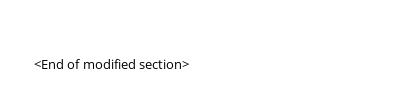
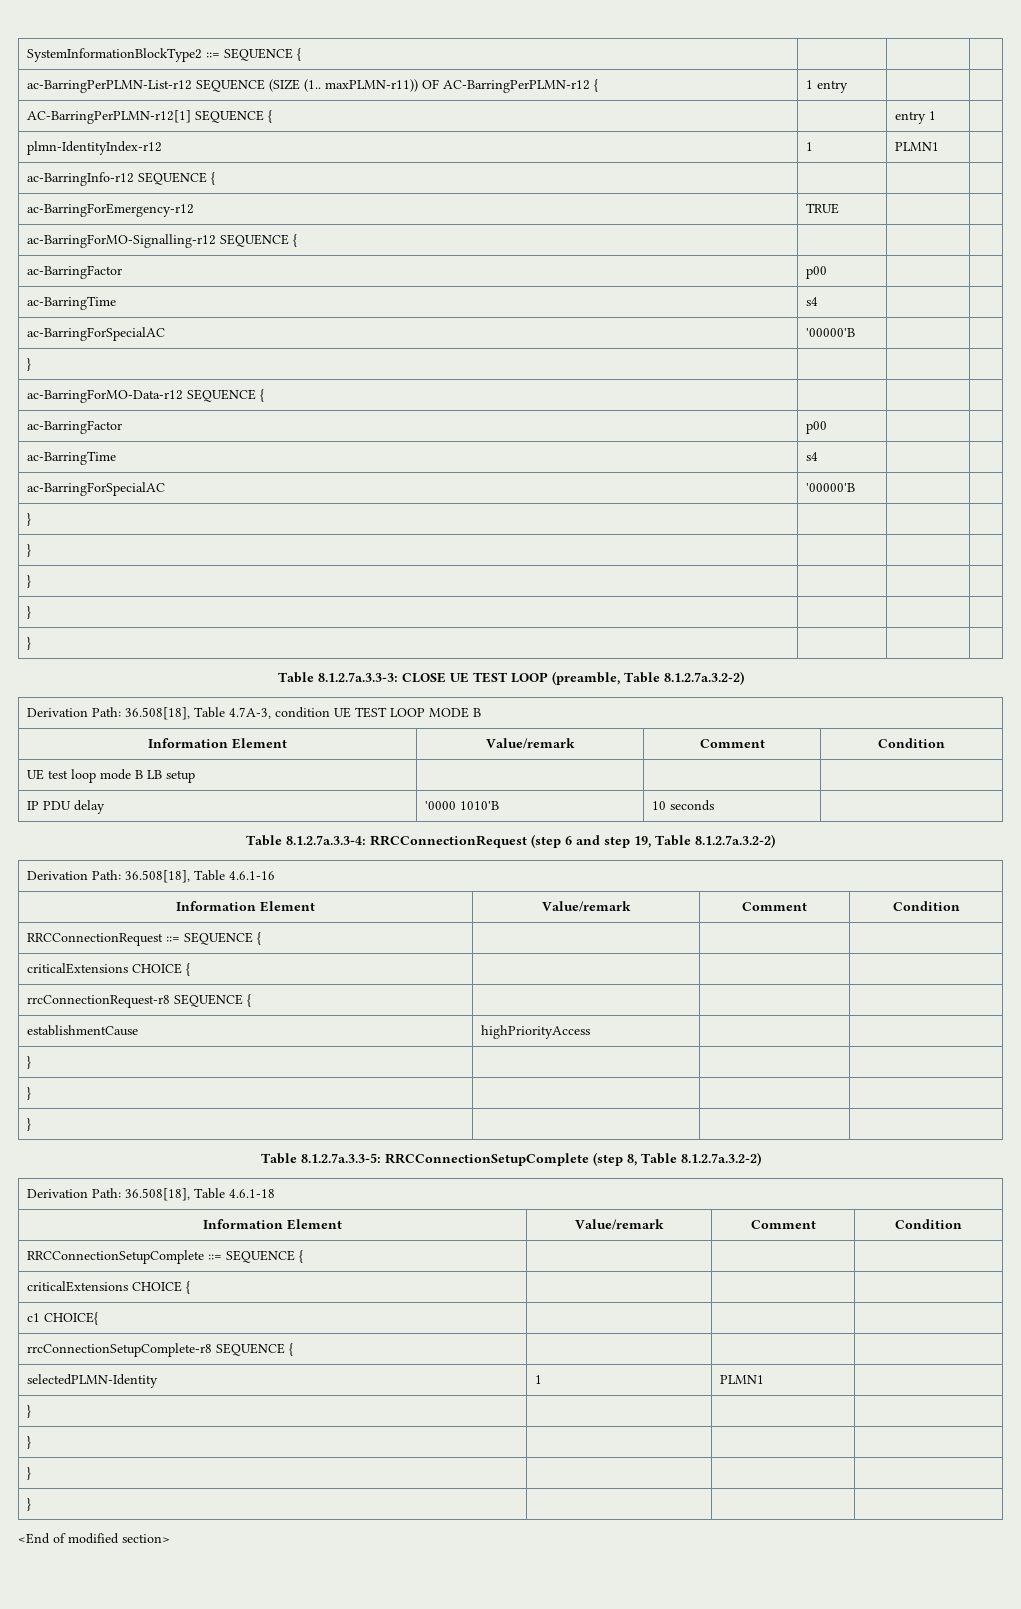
(34, 64) none -> [27,48,302,62] [27,79,599,93] [806,80,849,93] [27,110,273,124] [895,111,937,124] [27,141,163,155] [806,142,814,151] [895,142,940,151] [27,172,216,186] [27,203,195,217] [806,203,840,214] [27,234,298,248] [27,265,123,279] [806,266,828,279] [27,296,117,310] [806,297,819,306] [27,327,166,341] [806,328,856,337] [27,358,32,371] [27,389,265,403] [27,420,123,434] [806,421,828,434] [27,451,117,465] [806,452,819,461] [27,482,166,496] [806,483,856,492] [27,513,32,526] [27,544,32,557] [27,575,32,588] [27,606,32,619] [27,637,32,650] [277,671,744,685] [27,707,482,720] [148,738,287,749] [485,738,575,749] [699,739,765,748] [878,738,945,748] [27,769,196,783] [27,800,106,814] [425,801,500,810] [652,800,715,811] [246,834,775,848] [27,870,276,883] [176,901,315,912] [541,901,631,912] [742,902,807,911] [892,901,960,911] [27,932,262,946] [27,963,191,976] [27,994,252,1008] [27,1025,139,1036] [481,1025,591,1039] [27,1056,32,1069] [27,1087,32,1100] [27,1118,32,1131] [260,1152,761,1166] [27,1188,276,1201] [203,1219,342,1230] [574,1219,664,1230] [750,1220,816,1229] [895,1219,962,1229] [27,1250,304,1264] [27,1281,191,1294] [27,1312,99,1325] [27,1343,294,1357] [27,1374,159,1388] [535,1375,543,1384] [720,1375,765,1384] [27,1405,32,1418] [27,1436,32,1449] [27,1467,32,1480] [27,1498,32,1511] SystemInformationBlockType2 ::= SEQUENCE { | | | // ac-BarringPerPLMN-List-r12 SEQUENCE (SIZE (1.. maxPLMN-r11)) OF AC-BarringPerPLMN-r12 { | 1 entry | | // AC-BarringPerPLMN-r12[1] SEQUENCE { | | entry 1 | // plmn-IdentityIndex-r12 | 1 | PLMN1 | // ac-BarringInfo-r12 SEQUENCE { | | | // ac-BarringForEmergency-r12 | TRUE | | // ac-BarringForMO-Signalling-r12 SEQUENCE { | | | // ac-BarringFactor | p00 | | // ac-BarringTime | s4 | | // ac-BarringForSpecialAC | '00000'B | | // } | | | // ac-BarringForMO-Data-r12 SEQUENCE { | | | // ac-BarringFactor | p00 | | // ac-BarringTime | s4 | | // ac-BarringForSpecialAC | '00000'B | | // } | | | // } | | | // } | | | // } | | | // } | | | // Table 8.1.2.7a.3.3-3: CLOSE UE TEST LOOP (preamble, Table 8.1.2.7a.3.2-2) // Derivation Path: 36.508[18], Table 4.7A-3, condition UE TEST LOOP MODE B // Information Element | Value/remark | Comment | Condition // UE test loop mode B LB setup | | | // IP PDU delay | '0000 1010'B | 10 seconds | // Table 8.1.2.7a.3.3-4: RRCConnectionRequest (step 6 and step 19, Table 8.1.2.7a.3.2-2) // Derivation Path: 36.508[18], Table 4.6.1-16 // Information Element | Value/remark | Comment | Condition // RRCConnectionRequest ::= SEQUENCE { | | | // criticalExtensions CHOICE { | | | // rrcConnectionRequest-r8 SEQUENCE { | | | // establishmentCause | highPriorityAccess | | // } | | | // } | | | // } | | | // Table 8.1.2.7a.3.3-5: RRCConnectionSetupComplete (step 8, Table 8.1.2.7a.3.2-2) // Derivation Path: 36.508[18], Table 4.6.1-18 // Information Element | Value/remark | Comment | Condition // RRCConnectionSetupComplete ::= SEQUENCE { | | | // criticalExtensions CHOICE { | | | // c1 CHOICE{ | | | // rrcConnectionSetupComplete-r8 SEQUENCE { | | | // selectedPLMN-Identity | 1 | PLMN1 | // } | | | // } | | | // } | | | // } | | | //

